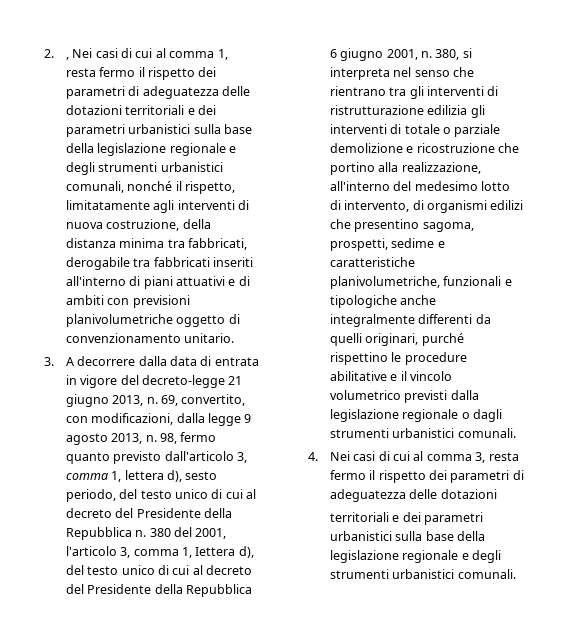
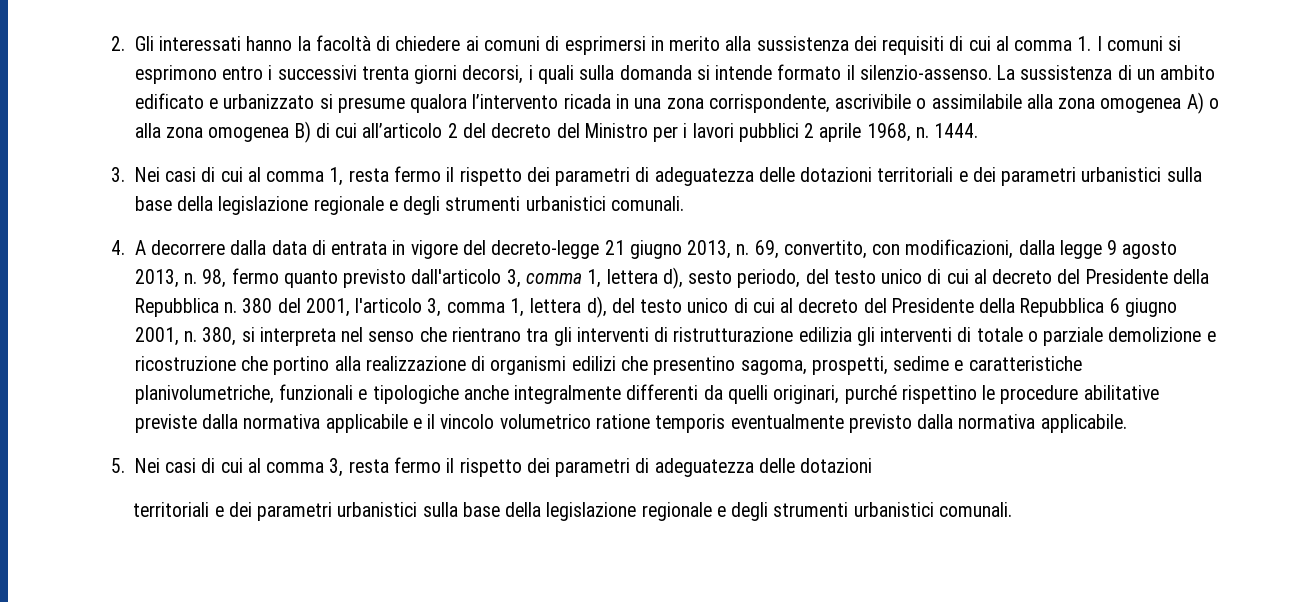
[65,57,69,60] , -> [134,35,1182,55] [134,64,1216,84] [134,92,1219,114] [134,121,979,143] [111,167,126,182] Gli interessati hanno la facoltà di chiedere ai comuni di esprimersi in merito alla sussistenza dei requisiti di cui al comma 1. I comuni si esprimono entro i successivi trenta giorni decorsi, i quali sulla domanda si intende formato il silenzio-assenso. La sussistenza di un ambito edificato e urbanizzato si presume qualora l’intervento ricada in una zona corrispondente, ascrivibile o assimilabile alla zona omogenea A) o alla zona omogenea B) di cui all’articolo 2 del decreto del Ministro per i lavori pubblici 2 aprile 1968, n. 1444. // 3.
[65,181,236,194] [65,200,250,213] [65,219,211,231] [65,238,248,250] [65,257,254,270] [65,276,250,289] [65,295,190,308] [65,314,240,327] [65,333,235,343] [44,357,55,366] comunali, nonché il rispetto, limitatamente agli interventi di nuova costruzione, della distanza minima tra fabbricati, derogabile tra fabbricati inseriti all'interno di piani attuativi e di ambiti con previsioni planivolumetriche oggetto di convenzionamento unitario. // 3. -> [611,196,685,211] [111,240,126,255] comunali. // 4.
[401,162,481,174] [329,181,511,191] [329,200,410,212] realizzazione, all'interno del medesimo lotto di intervento, -> [365,356,466,371] realizzazione
[390,371,453,381] [329,390,479,403] [329,409,503,422] [329,428,516,438] [308,452,319,461] e il vincolo volumetrico previsti dalla legislazione regionale o dagli strumenti urbanistici comunali. // 4. -> [134,414,1127,433] [111,458,126,473] previste dalla normativa applicabile e il vincolo volumetrico ratione temporis eventualmente previsto dalla normativa applicabile. // 5.

